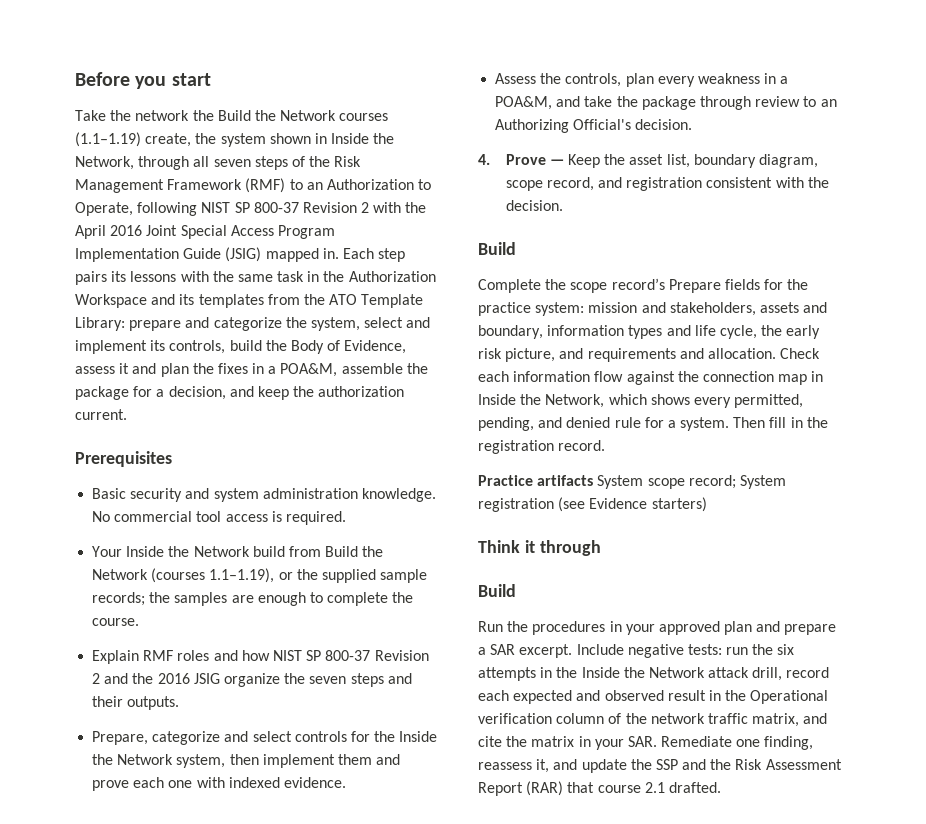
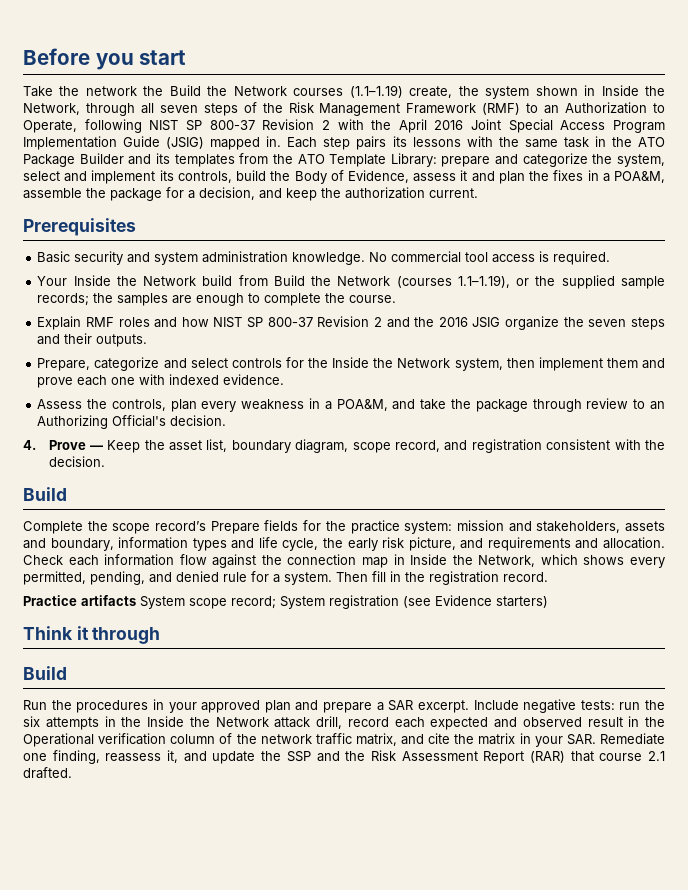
[348,271,436,282] [75,294,147,308] Authorization Workspace -> [638,137,665,147] [23,153,124,167] ATO Package Builder

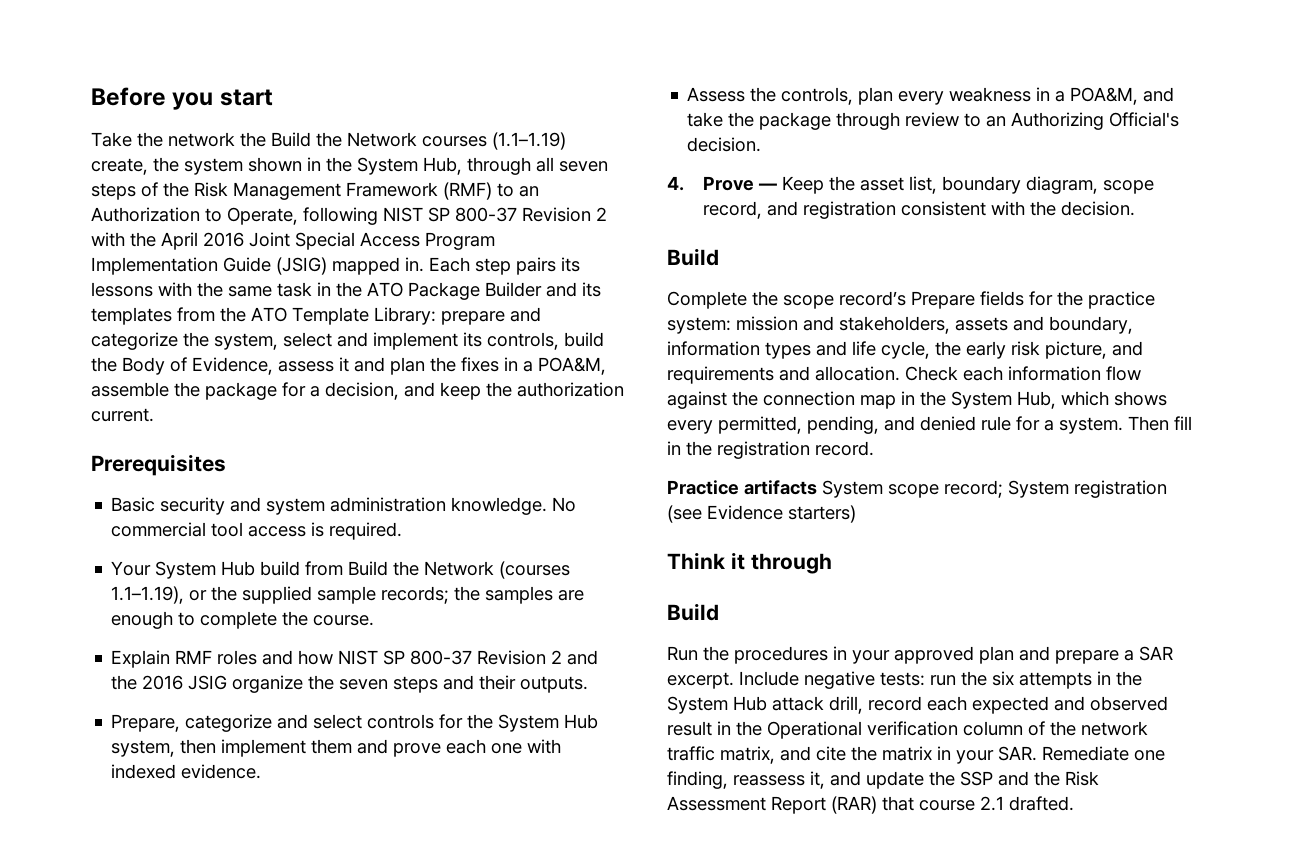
[601,85,665,96] [23,103,80,115] Inside the Network, -> [326,157,462,175] the System Hub,
[73,275,197,286] Inside the Network -> [155,561,256,579] System Hub
[332,357,451,368] Inside the Network -> [498,714,599,732] System Hub
[410,554,536,567] Inside the Network, -> [920,391,1056,409] the System Hub,
[147,716,269,727] Inside the Network -> [667,696,767,714] System Hub

